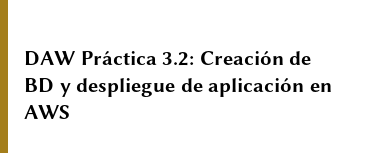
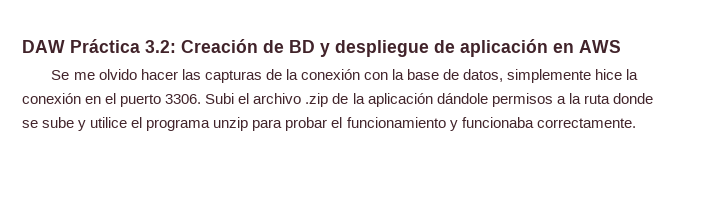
(70, 112) none -> [51,69,639,83] [22,93,653,107] [22,117,636,131] // Se me olvido hacer las capturas de la conexión con la base de datos, simplemente hice la conexión en el puerto 3306. Subi el archivo .zip de la aplicación dándole permisos a la ruta donde se sube y utilice el programa unzip para probar el funcionamiento y funcionaba correctamente.

